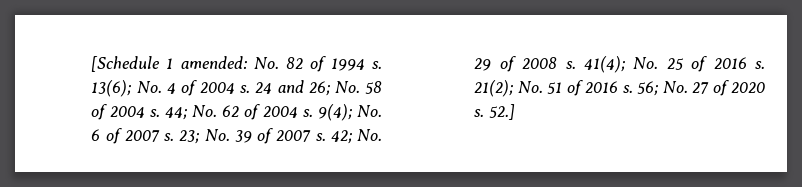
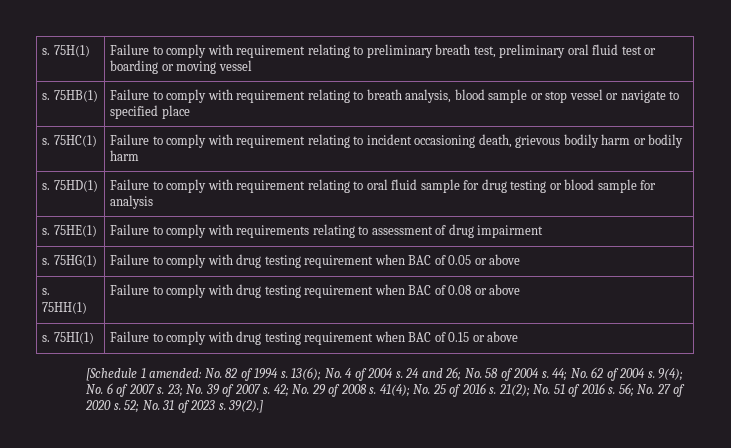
(91, 64) none -> [42,45,90,57] [110,44,657,58] [110,60,252,74] [42,90,98,102] [110,89,680,103] [110,105,190,119] [42,135,97,147] [110,134,684,148] [110,150,140,161] [42,180,98,192] [110,179,657,193] [110,195,154,209] [42,225,97,237] [110,224,544,238] [42,255,97,267] [110,254,521,268] [42,288,51,295] [42,302,88,314] [110,284,521,298] [42,332,94,344] [110,331,519,345] s. 75H(1) | Failure to comply with requirement relating to preliminary breath test, preliminary oral fluid test or boarding or moving vessel // s. 75HB(1) | Failure to comply with requirement relating to breath analysis, blood sample or stop vessel or navigate to specified place // s. 75HC(1) | Failure to comply with requirement relating to incident occasioning death, grievous bodily harm or bodily harm // s. 75HD(1) | Failure to comply with requirement relating to oral fluid sample for drug testing or blood sample for analysis // s. 75HE(1) | Failure to comply with requirements relating to assessment of drug impairment // s. 75HG(1) | Failure to comply with drug testing requirement when BAC of 0.05 or above // s. 75HH(1) | Failure to comply with drug testing requirement when BAC of 0.08 or above // s. 75HI(1) | Failure to comply with drug testing requirement when BAC of 0.15 or above //
[488,104,515,120] 52.] -> [124,400,264,413] 52; No. 31 of 2023 s. 39(2).]

